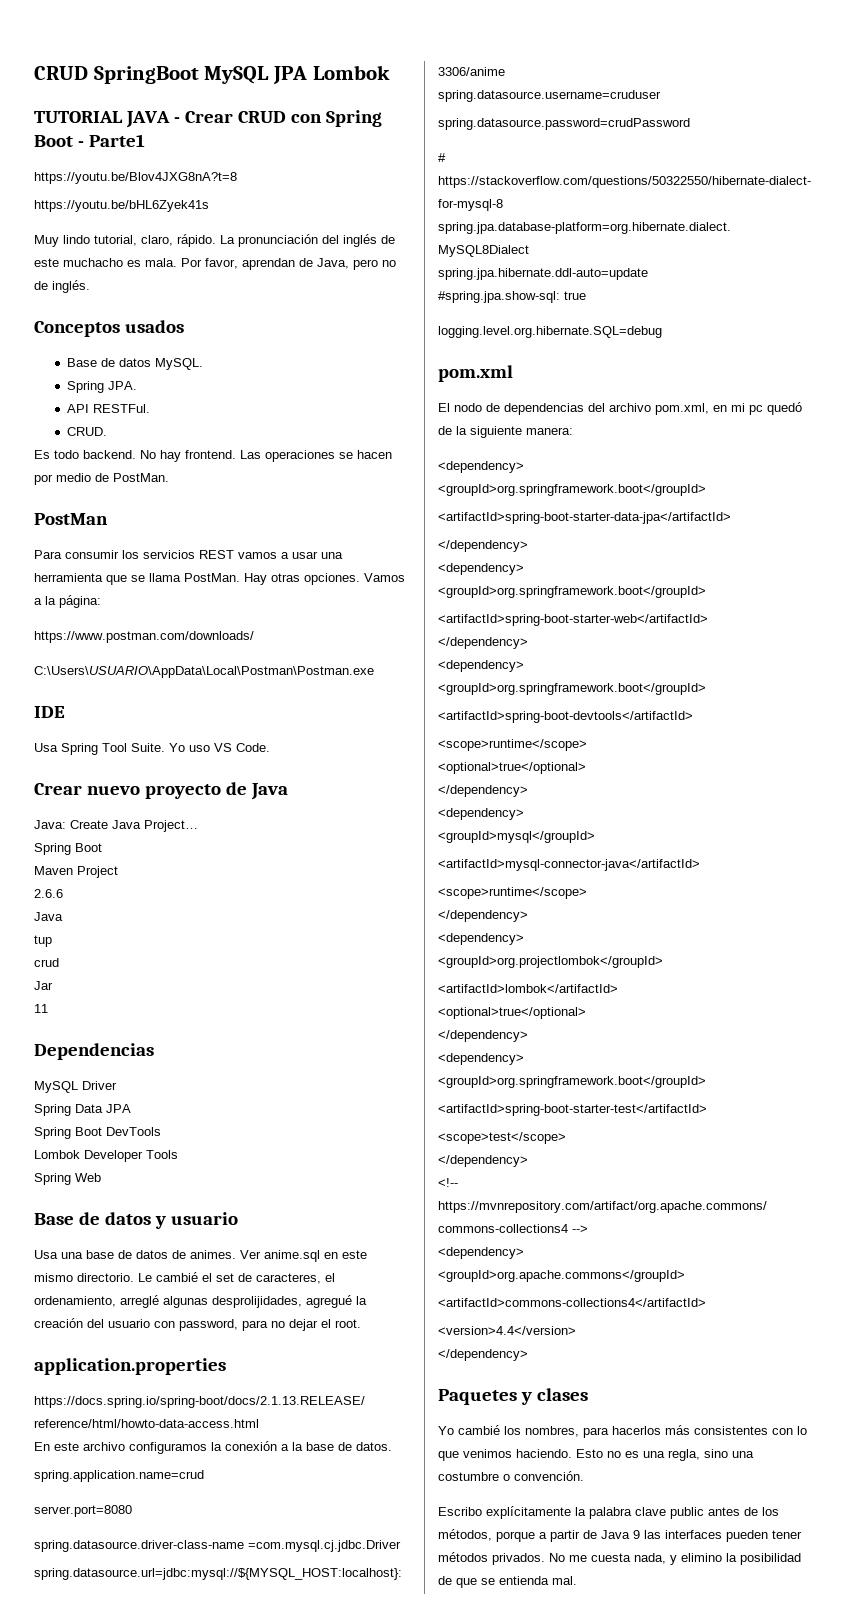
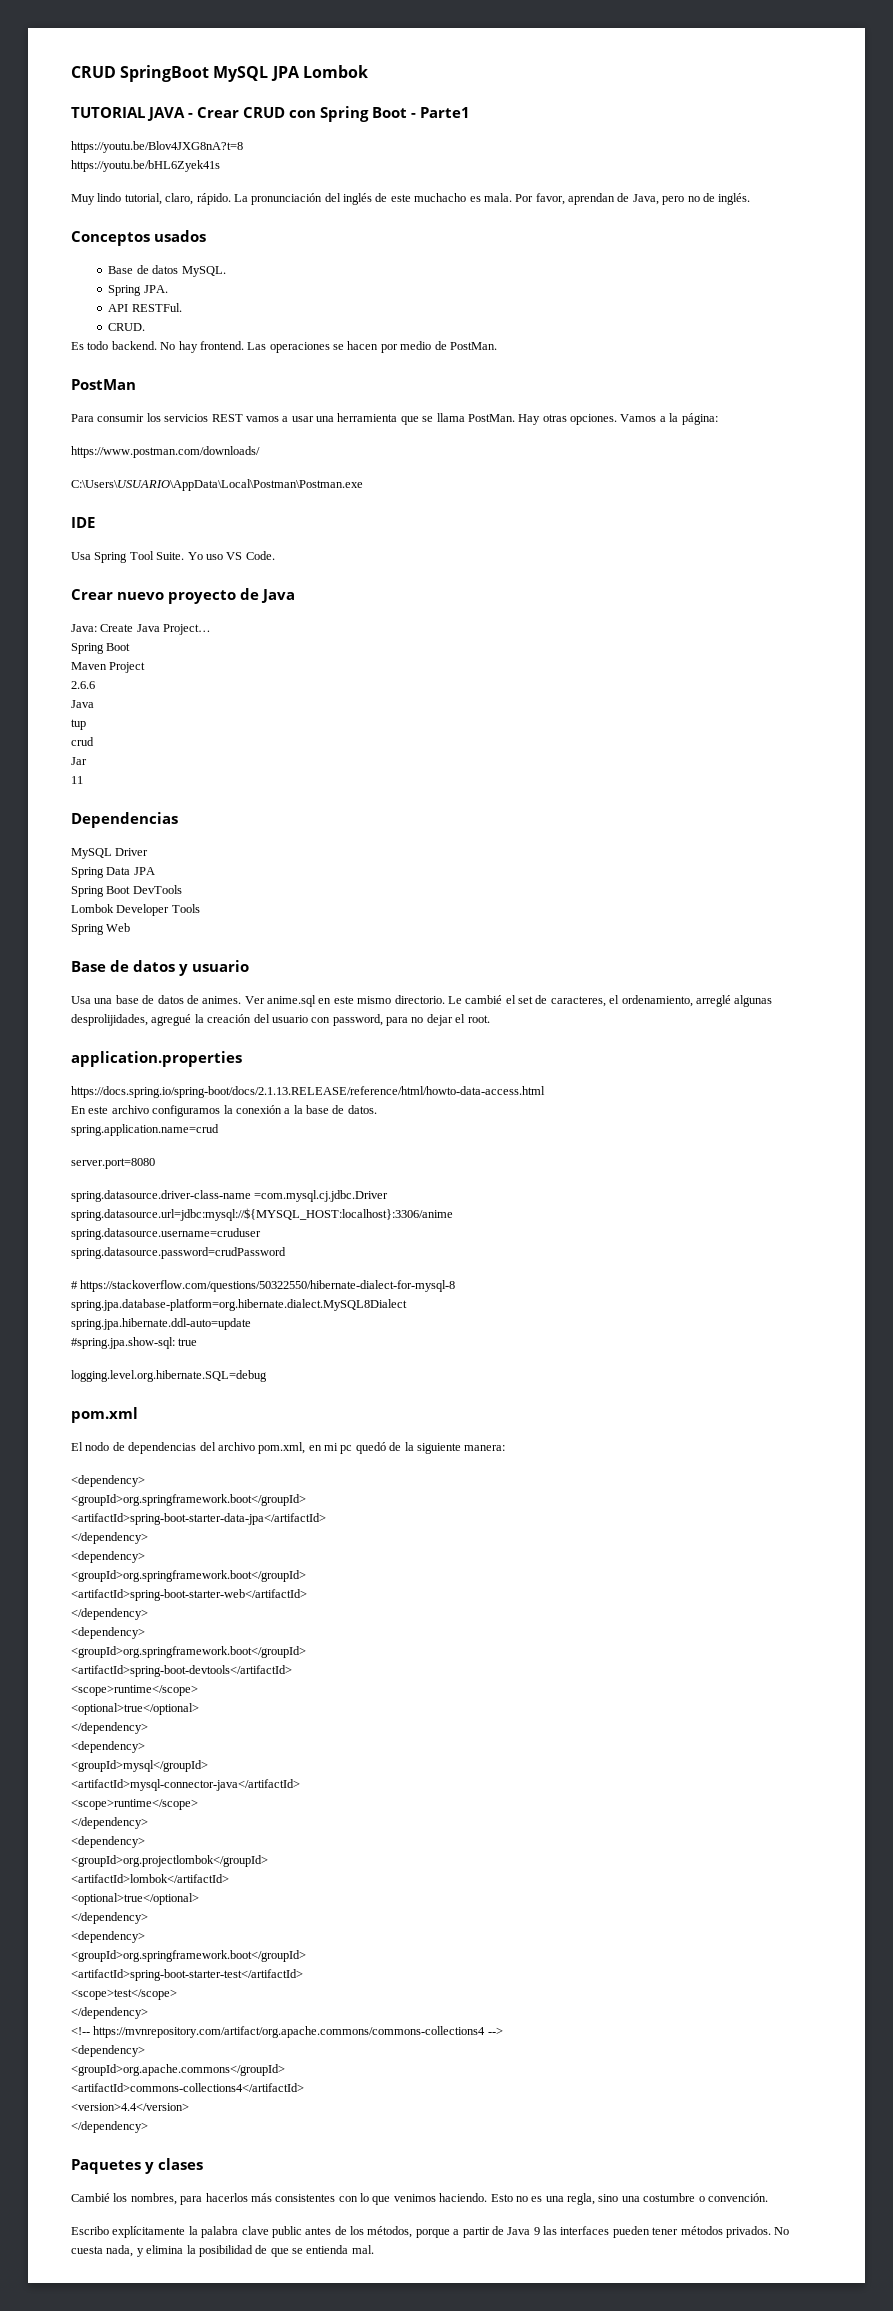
[438,1425,500,1435] Yo cambié -> [71,2193,110,2202] Cambié
[569,1555,587,1562] me -> (790, 2231) none
[681,1553,722,1562] elimino -> [146,2245,184,2254] elimina

